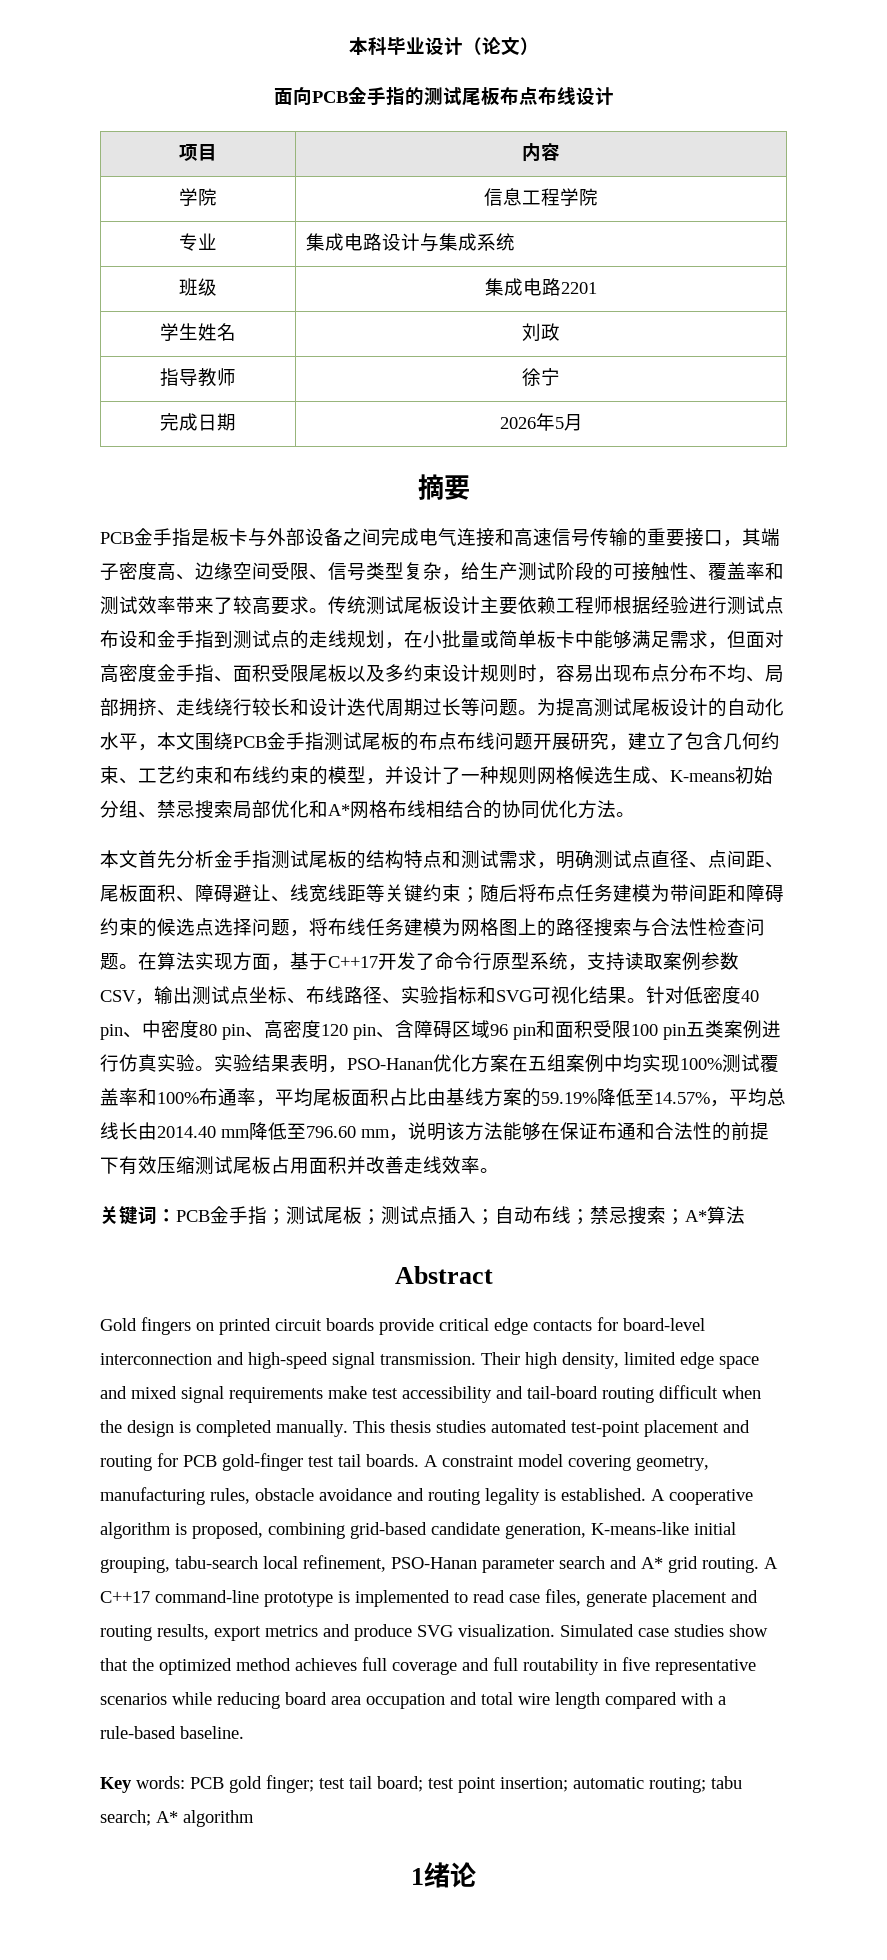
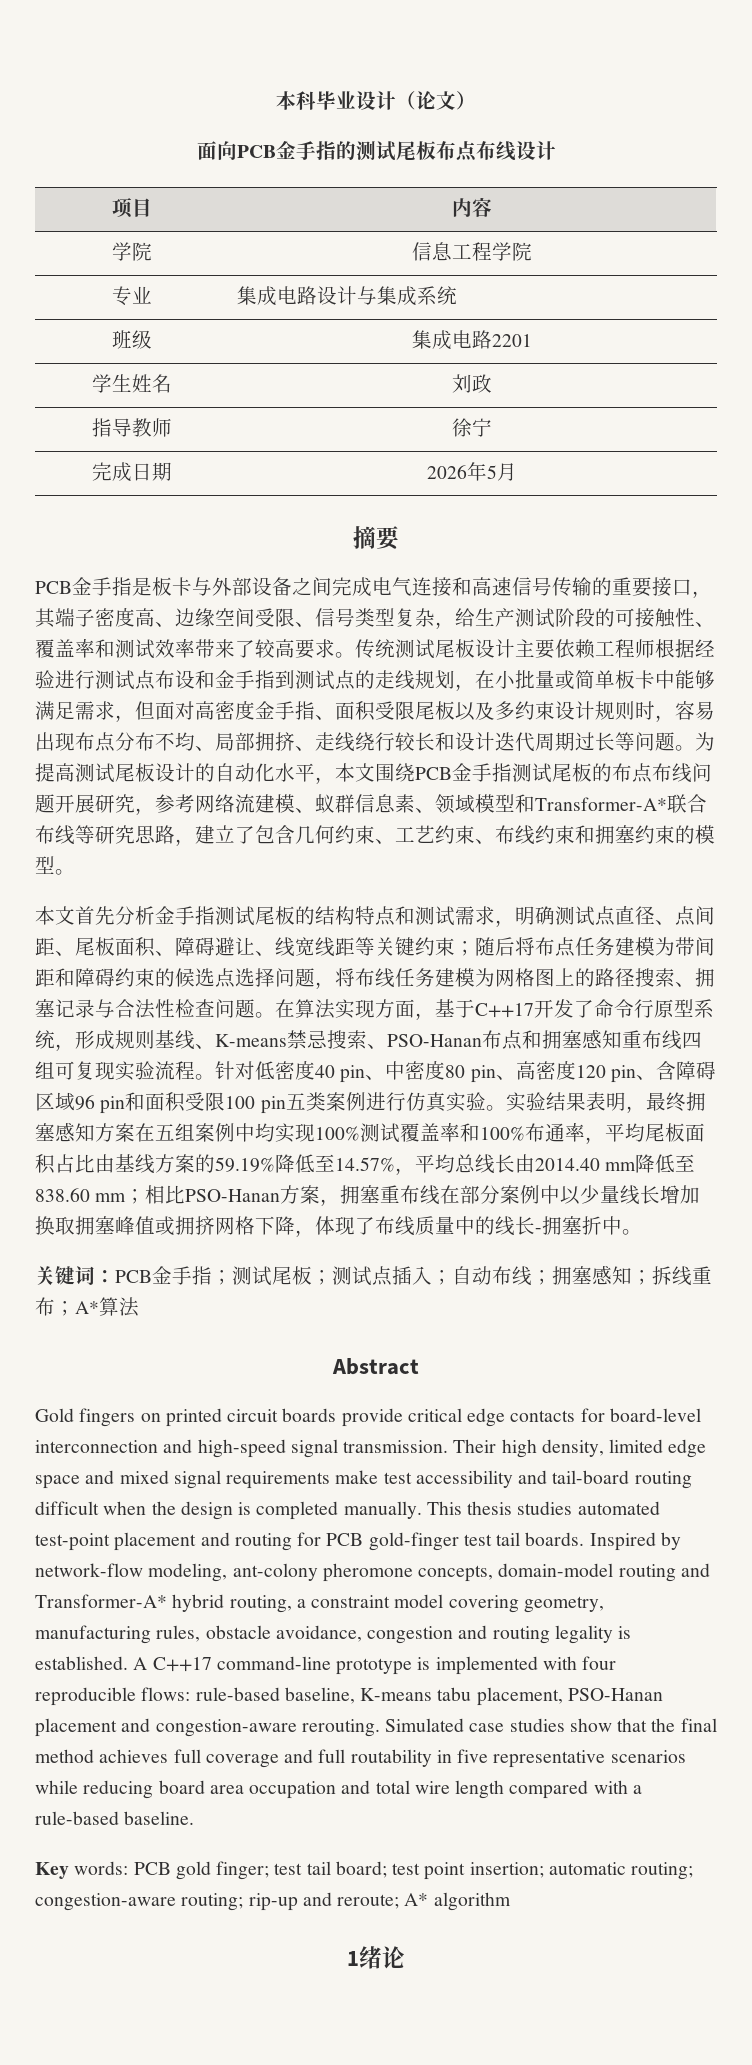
(628, 747) none -> [155,794,707,814] [35,825,195,846] 参考网络流建模、蚁群信息素、领域模型和Transformer-A*联合布线等研究思路，
[214,766,233,784] 和 -> [475,839,495,844] 、
[309,766,773,785] [100,800,616,819] 的模型，并设计了一种规则网格候选生成、K-means初始分组、禁忌搜索局部优化和A*网格布线相结合的协同优化方法 -> [575,825,715,844] [35,856,55,874] 和拥塞约束的模型
(632, 927) none -> [675,968,715,987] [35,999,95,1018] 、拥塞记录
[587,952,739,971] [100,986,627,1005] 支持读取案例参数CSV，输出测试点坐标、布线路径、实验指标和SVG可视化结果 -> [75,1030,702,1050] [35,1061,195,1081] 形成规则基线、K-means禁忌搜索、PSO-Hanan布点和拥塞感知重布线四组可复现实验流程
[347,1054,471,1072] PSO-Hanan优化 -> [645,1092,706,1112] [35,1123,95,1142] 最终拥塞感知
[306,1122,769,1141] [100,1156,480,1175] 796.60 mm，说明该方法能够在保证布通和合法性的前提下有效压缩测试尾板占用面积并改善走线效率 -> [35,1185,701,1206] [35,1216,622,1237] 838.60 mm；相比PSO-Hanan方案，拥塞重布线在部分案例中以少量线长增加换取拥塞峰值或拥挤网格下降，体现了布线质量中的线长-拥塞折中
[590,1206,666,1225] 禁忌搜索 -> [552,1266,712,1286] [35,1297,55,1316] 拥塞感知；拆线重布
[424,1455,438,1467] A -> [589,1532,681,1551] [35,1563,710,1582] [35,1594,306,1613] Inspired by network-flow modeling, ant-colony pheromone concepts, domain-model routing and Transformer-A* hybrid routing, a
[319,1488,392,1501] avoidance -> [275,1625,454,1644] avoidance, congestion
[669,1489,753,1505] [100,1522,736,1539] [100,1555,778,1573] cooperative algorithm is proposed, combining grid-based candidate generation, K-means-like initial grouping, tabu-search local refinement, PSO-Hanan parameter search and A* grid routing. A -> (148, 1663) none
[454,1589,758,1607] [100,1624,555,1641] to read case files, generate placement and routing results, export metrics and produce SVG visualization. -> [542,1656,617,1670] [35,1687,663,1706] [35,1718,380,1737] with four reproducible flows: rule-based baseline, K-means tabu placement, PSO-Hanan placement and congestion-aware rerouting.
[159,1658,232,1675] optimized -> [680,1718,717,1732] final
[711,1776,742,1789] [100,1810,151,1826] tabu search; -> [35,1892,400,1911] congestion-aware routing; rip-up and reroute;

